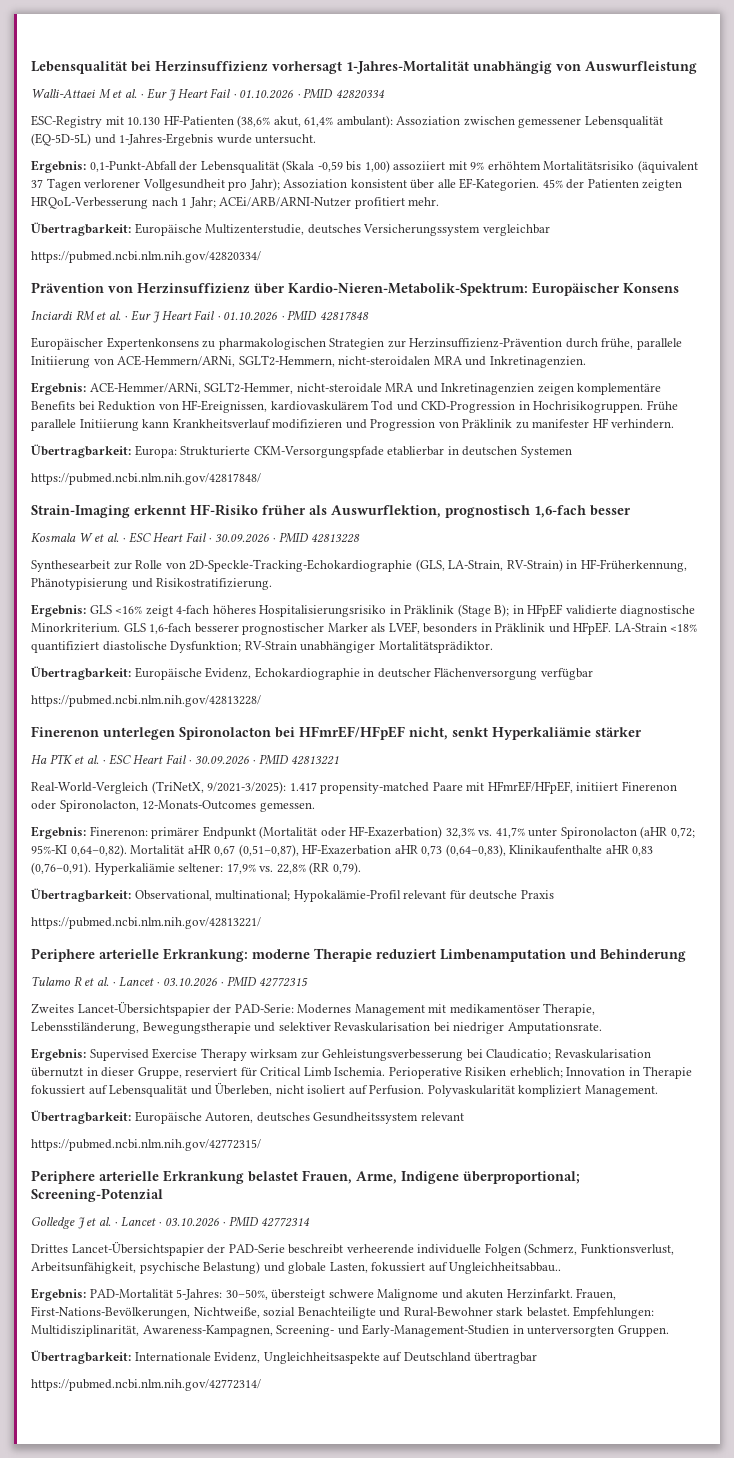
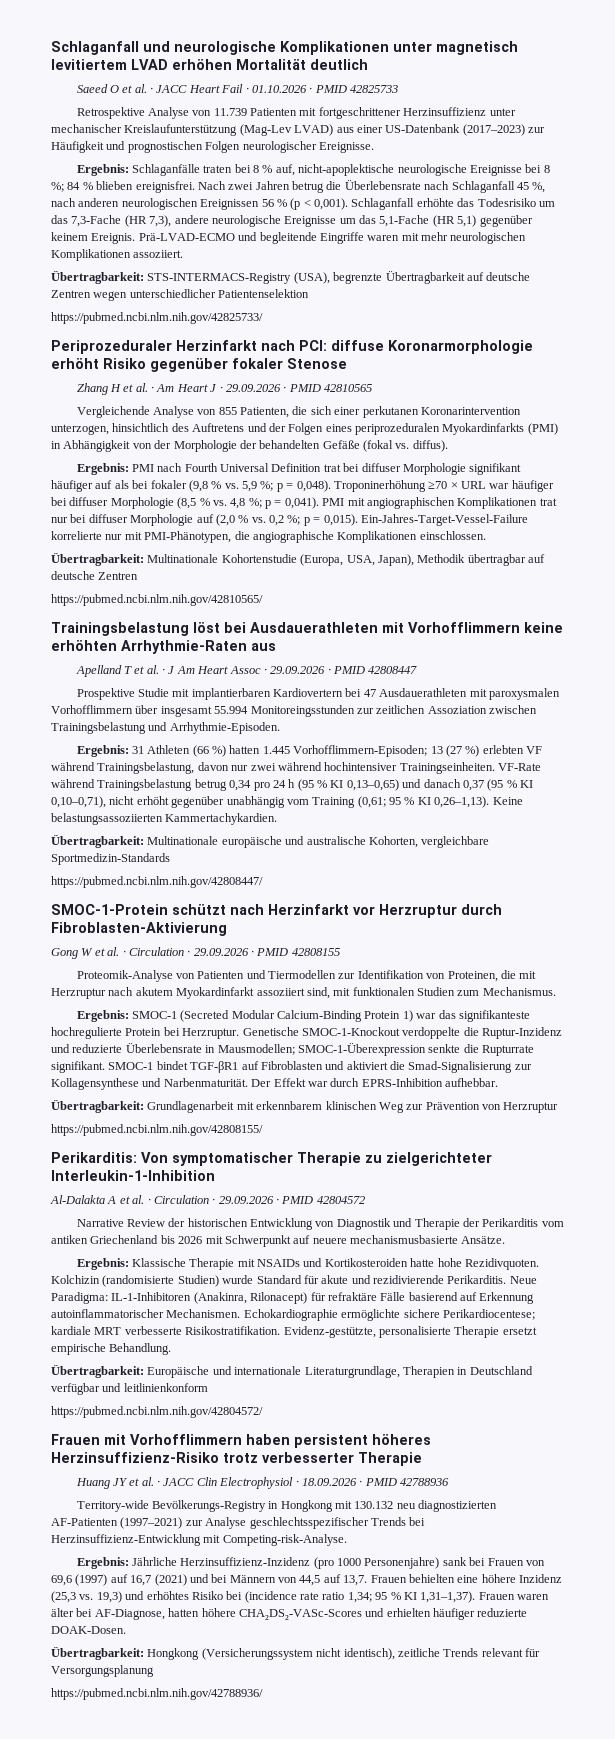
[31,61,697,74] [31,88,385,101] [31,115,663,128] [31,133,317,146] [31,160,698,173] [31,178,683,191] [31,196,440,209] [31,222,550,236] [31,251,261,263] [31,282,679,296] [31,310,369,323] [31,337,682,350] [31,355,586,368] [31,382,662,395] [31,400,678,413] [31,418,675,431] [31,444,572,458] [31,473,261,485] [31,504,631,518] [31,532,361,543] [31,559,687,572] [31,578,273,590] [31,604,696,617] [31,622,698,635] [31,641,493,653] [31,666,593,680] [31,695,261,707] [31,726,642,740] [31,754,340,765] [31,781,677,794] [31,800,315,812] [31,826,695,839] [31,844,654,857] [31,862,361,875] [31,888,554,902] [31,917,261,929] [31,948,686,962] [31,976,309,987] [31,1002,596,1016] [31,1022,602,1034] [31,1048,651,1061] [31,1066,693,1079] [31,1083,658,1097] [31,1110,464,1124] [31,1139,261,1151] [31,1170,580,1184] [31,1188,163,1202] [31,1216,311,1229] [31,1242,674,1256] [31,1261,562,1274] [31,1288,617,1301] [31,1306,655,1319] [31,1324,669,1337] [31,1350,538,1364] [31,1379,261,1391] Lebensqualität bei Herzinsuffizienz vorhersagt 1-Jahres-Mortalität unabhängig von Auswurfleistung // Walli-Attaei M et al. · Eur J Heart Fail · 01.10.2026 · PMID 42820334 // ESC-Registry mit 10.130 HF-Patienten (38,6% akut, 61,4% ambulant): Assoziation zwischen gemessener Lebensqualität (EQ-5D-5L) und 1-Jahres-Ergebnis wurde untersucht. // Ergebnis: 0,1-Punkt-Abfall der Lebensqualität (Skala -0,59 bis 1,00) assoziiert mit 9% erhöhtem Mortalitätsrisiko (äquivalent 37 Tagen verlorener Vollgesundheit pro Jahr); Assoziation konsistent über alle EF-Kategorien. 45% der Patienten zeigten HRQoL-Verbesserung nach 1 Jahr; ACEi/ARB/ARNI-Nutzer profitiert mehr. // Übertragbarkeit: Europäische Multizenterstudie, deutsches Versicherungssystem vergleichbar // https://pubmed.ncbi.nlm.nih.gov/42820334/ // Prävention von Herzinsuffizienz über Kardio-Nieren-Metabolik-Spektrum: Europäischer Konsens // Inciardi RM et al. · Eur J Heart Fail · 01.10.2026 · PMID 42817848 // Europäischer Expertenkonsens zu pharmakologischen Strategien zur Herzinsuffizienz-Prävention durch frühe, parallele Initiierung von ACE-Hemmern/ARNi, SGLT2-Hemmern, nicht-steroidalen MRA und Inkretinagenzien. // Ergebnis: ACE-Hemmer/ARNi, SGLT2-Hemmer, nicht-steroidale MRA und Inkretinagenzien zeigen komplementäre Benefits bei Reduktion von HF-Ereignissen, kardiovaskulärem Tod und CKD-Progression in Hochrisikogruppen. Frühe parallele Initiierung kann Krankheitsverlauf modifizieren und Progression von Präklinik zu manifester HF verhindern. // Übertragbarkeit: Europa: Strukturierte CKM-Versorgungspfade etablierbar in deutschen Systemen // https://pubmed.ncbi.nlm.nih.gov/42817848/ // Strain-Imaging erkennt HF-Risiko früher als Auswurflektion, prognostisch 1,6-fach besser // Kosmala W et al. · ESC Heart Fail · 30.09.2026 · PMID 42813228 // Synthesearbeit zur Rolle von 2D-Speckle-Tracking-Echokardiographie (GLS, LA-Strain, RV-Strain) in HF-Früherkennung, Phänotypisierung und Risikostratifizierung. // Ergebnis: GLS <16% zeigt 4-fach höheres Hospitalisierungsrisiko in Präklinik (Stage B); in HFpEF validierte diagnostische Minorkriterium. GLS 1,6-fach besserer prognostischer Marker als LVEF, besonders in Präklinik und HFpEF. LA-Strain <18% quantifiziert diastolische Dysfunktion; RV-Strain unabhängiger Mortalitätsprädiktor. // Übertragbarkeit: Europäische Evidenz, Echokardiographie in deutscher Flächenversorgung verfügbar // https://pubmed.ncbi.nlm.nih.gov/42813228/ // Finerenon unterlegen Spironolacton bei HFmrEF/HFpEF nicht, senkt Hyperkaliämie stärker // Ha PTK et al. · ESC Heart Fail · 30.09.2026 · PMID 42813221 // Real-World-Vergleich (TriNetX, 9/2021-3/2025): 1.417 propensity-matched Paare mit HFmrEF/HFpEF, initiiert Finerenon oder Spironolacton, 12-Monats-Outcomes gemessen. // Ergebnis: Finerenon: primärer Endpunkt (Mortalität oder HF-Exazerbation) 32,3% vs. 41,7% unter Spironolacton (aHR 0,72; 95%-KI 0,64–0,82). Mortalität aHR 0,67 (0,51–0,87), HF-Exazerbation aHR 0,73 (0,64–0,83), Klinikaufenthalte aHR 0,83 (0,76–0,91). Hyperkaliämie seltener: 17,9% vs. 22,8% (RR 0,79). // Übertragbarkeit: Observational, multinational; Hypokalämie-Profil relevant für deutsche Praxis // https://pubmed.ncbi.nlm.nih.gov/42813221/ // Periphere arterielle Erkrankung: moderne Therapie reduziert Limbenamputation und Behinderung // Tulamo R et al. · Lancet · 03.10.2026 · PMID 42772315 // Zweites Lancet-Übersichtspapier der PAD-Serie: Modernes Management mit medikamentöser Therapie, Lebensstiländerung, Bewegungstherapie und selektiver Revaskularisation bei niedriger Amputationsrate. // Ergebnis: Supervised Exercise Therapy wirksam zur Gehleistungsverbesserung bei Claudicatio; Revaskularisation übernutzt in dieser Gruppe, reserviert für Critical Limb Ischemia. Perioperative Risiken erheblich; Innovation in Therapie fokussiert auf Lebensqualität und Überleben, nicht isoliert auf Perfusion. Polyvaskularität kompliziert Management. // Übertragbarkeit: Europäische Autoren, deutsches Gesundheitssystem relevant // https://pubmed.ncbi.nlm.nih.gov/42772315/ // Periphere arterielle Erkrankung belastet Frauen, Arme, Indigene überproportional; Screening-Potenzial // Golledge J et al. · Lancet · 03.10.2026 · PMID 42772314 // Drittes Lancet-Übersichtspapier der PAD-Serie beschreibt verheerende individuelle Folgen (Schmerz, Funktionsverlust, Arbeitsunfähigkeit, psychische Belastung) und globale Lasten, fokussiert auf Ungleichheitsabbau.. // Ergebnis: PAD-Mortalität 5-Jahres: 30–50%, übersteigt schwere Malignome und akuten Herzinfarkt. Frauen, First-Nations-Bevölkerungen, Nichtweiße, sozial Benachteiligte und Rural-Bewohner stark belastet. Empfehlungen: Multidisziplinarität, Awareness-Kampagnen, Screening- und Early-Management-Studien in unterversorgten Gruppen. // Übertragbarkeit: Internationale Evidenz, Ungleichheitsaspekte auf Deutschland übertragbar // https://pubmed.ncbi.nlm.nih.gov/42772314/ -> [51,41,518,55] [51,59,368,70] [76,84,399,93] [76,107,516,119] [51,124,545,136] [51,141,374,153] [76,164,550,176] [51,180,546,193] [51,198,555,210] [51,215,533,227] [51,232,527,244] [51,249,184,261] [51,271,531,284] [51,289,310,301] [51,312,263,324] [51,340,533,354] [51,358,347,372] [76,383,373,395] [76,406,521,418] [51,423,558,435] [51,440,448,452] [76,463,522,475] [51,480,554,492] [51,497,557,509] [51,514,528,526] [51,531,486,543] [51,553,545,566] [51,571,139,580] [51,594,263,606] [51,622,563,636] [51,640,276,654] [75,665,418,677] [76,688,560,700] [51,705,537,717] [51,722,280,734] [76,745,543,757] [51,762,541,774] [51,779,533,791] [51,796,523,808] [51,813,278,825] [51,835,490,848] [51,853,170,865] [51,876,263,888] [51,904,502,918] [51,922,227,936] [51,947,340,959] [76,970,537,982] [51,987,556,999] [76,1010,530,1022] [51,1027,562,1039] [51,1043,534,1056] [51,1061,532,1073] [51,1078,498,1090] [51,1100,559,1113] [51,1124,263,1136] [51,1152,492,1166] [51,1170,215,1181] [50,1195,365,1204] [76,1218,564,1230] [51,1235,506,1247] [76,1258,539,1270] [51,1275,537,1287] [51,1292,535,1304] [51,1309,535,1321] [51,1326,537,1338] [51,1343,172,1355] [51,1365,533,1378] [51,1383,208,1395] [51,1406,263,1418] [51,1434,431,1448] [51,1452,422,1466] [75,1477,450,1489] [76,1500,498,1512] [51,1517,426,1529] [51,1534,347,1546] [76,1557,545,1569] [51,1574,562,1586] [51,1591,549,1603] [51,1608,528,1620] [51,1626,126,1634] [51,1647,540,1660] [51,1665,154,1677] [51,1688,263,1700] Schlaganfall und neurologische Komplikationen unter magnetisch levitiertem LVAD erhöhen Mortalität deutlich // Saeed O et al. · JACC Heart Fail · 01.10.2026 · PMID 42825733 // Retrospektive Analyse von 11.739 Patienten mit fortgeschrittener Herzinsuffizienz unter mechanischer Kreislaufunterstützung (Mag-Lev LVAD) aus einer US-Datenbank (2017–2023) zur Häufigkeit und prognostischen Folgen neurologischer Ereignisse. // Ergebnis: Schlaganfälle traten bei 8 % auf, nicht-apoplektische neurologische Ereignisse bei 8 %; 84 % blieben ereignisfrei. Nach zwei Jahren betrug die Überlebensrate nach Schlaganfall 45 %, nach anderen neurologischen Ereignissen 56 % (p < 0,001). Schlaganfall erhöhte das Todesrisiko um das 7,3-Fache (HR 7,3), andere neurologische Ereignisse um das 5,1-Fache (HR 5,1) gegenüber keinem Ereignis. Prä-LVAD-ECMO und begleitende Eingriffe waren mit mehr neurologischen Komplikationen assoziiert. // Übertragbarkeit: STS-INTERMACS-Registry (USA), begrenzte Übertragbarkeit auf deutsche Zentren wegen unterschiedlicher Patientenselektion // https://pubmed.ncbi.nlm.nih.gov/42825733/ // Periprozeduraler Herzinfarkt nach PCI: diffuse Koronarmorphologie erhöht Risiko gegenüber fokaler Stenose // Zhang H et al. · Am Heart J · 29.09.2026 · PMID 42810565 // Vergleichende Analyse von 855 Patienten, die sich einer perkutanen Koronarintervention unterzogen, hinsichtlich des Auftretens und der Folgen eines periprozeduralen Myokardinfarkts (PMI) in Abhängigkeit von der Morphologie der behandelten Gefäße (fokal vs. diffus). // Ergebnis: PMI nach Fourth Universal Definition trat bei diffuser Morphologie signifikant häufiger auf als bei fokaler (9,8 % vs. 5,9 %; p = 0,048). Troponinerhöhung ≥70 × URL war häufiger bei diffuser Morphologie (8,5 % vs. 4,8 %; p = 0,041). PMI mit angiographischen Komplikationen trat nur bei diffuser Morphologie auf (2,0 % vs. 0,2 %; p = 0,015). Ein-Jahres-Target-Vessel-Failure korrelierte nur mit PMI-Phänotypen, die angiographische Komplikationen einschlossen. // Übertragbarkeit: Multinationale Kohortenstudie (Europa, USA, Japan), Methodik übertragbar auf deutsche Zentren // https://pubmed.ncbi.nlm.nih.gov/42810565/ // Trainingsbelastung löst bei Ausdauerathleten mit Vorhofflimmern keine erhöhten Arrhythmie-Raten aus // Apelland T et al. · J Am Heart Assoc · 29.09.2026 · PMID 42808447 // Prospektive Studie mit implantierbaren Kardiovertern bei 47 Ausdauerathleten mit paroxysmalen Vorhofflimmern über insgesamt 55.994 Monitoreingsstunden zur zeitlichen Assoziation zwischen Trainingsbelastung und Arrhythmie-Episoden. // Ergebnis: 31 Athleten (66 %) hatten 1.445 Vorhofflimmern-Episoden; 13 (27 %) erlebten VF während Trainingsbelastung, davon nur zwei während hochintensiver Trainingseinheiten. VF-Rate während Trainingsbelastung betrug 0,34 pro 24 h (95 % KI 0,13–0,65) und danach 0,37 (95 % KI 0,10–0,71), nicht erhöht gegenüber unabhängig vom Training (0,61; 95 % KI 0,26–1,13). Keine belastungsassoziierten Kammertachykardien. // Übertragbarkeit: Multinationale europäische und australische Kohorten, vergleichbare Sportmedizin-Standards // https://pubmed.ncbi.nlm.nih.gov/42808447/ // SMOC-1-Protein schützt nach Herzinfarkt vor Herzruptur durch Fibroblasten-Aktivierung // Gong W et al. · Circulation · 29.09.2026 · PMID 42808155 // Proteomik-Analyse von Patienten und Tiermodellen zur Identifikation von Proteinen, die mit Herzruptur nach akutem Myokardinfarkt assoziiert sind, mit funktionalen Studien zum Mechanismus. // Ergebnis: SMOC-1 (Secreted Modular Calcium-Binding Protein 1) war das signifikanteste hochregulierte Protein bei Herzruptur. Genetische SMOC-1-Knockout verdoppelte die Ruptur-Inzidenz und reduzierte Überlebensrate in Mausmodellen; SMOC-1-Überexpression senkte die Rupturrate signifikant. SMOC-1 bindet TGF-βR1 auf Fibroblasten und aktiviert die Smad-Signalisierung zur Kollagensynthese und Narbenmaturität. Der Effekt war durch EPRS-Inhibition aufhebbar. // Übertragbarkeit: Grundlagenarbeit mit erkennbarem klinischen Weg zur Prävention von Herzruptur // https://pubmed.ncbi.nlm.nih.gov/42808155/ // Perikarditis: Von symptomatischer Therapie zu zielgerichteter Interleukin-1-Inhibition // Al-Dalakta A et al. · Circulation · 29.09.2026 · PMID 42804572 // Narrative Review der historischen Entwicklung von Diagnostik und Therapie der Perikarditis vom antiken Griechenland bis 2026 mit Schwerpunkt auf neuere mechanismusbasierte Ansätze. // Ergebnis: Klassische Therapie mit NSAIDs und Kortikosteroiden hatte hohe Rezidivquoten. Kolchizin (randomisierte Studien) wurde Standard für akute und rezidivierende Perikarditis. Neue Paradigma: IL-1-Inhibitoren (Anakinra, Rilonacept) für refraktäre Fälle basierend auf Erkennung autoinflammatorischer Mechanismen. Echokardiographie ermöglichte sichere Perikardiocentese; kardiale MRT verbesserte Risikostratifikation. Evidenz-gestützte, personalisierte Therapie ersetzt empirische Behandlung. // Übertragbarkeit: Europäische und internationale Literaturgrundlage, Therapien in Deutschland verfügbar und leitlinienkonform // https://pubmed.ncbi.nlm.nih.gov/42804572/ // Frauen mit Vorhofflimmern haben persistent höheres Herzinsuffizienz-Risiko trotz verbesserter Therapie // Huang JY et al. · JACC Clin Electrophysiol · 18.09.2026 · PMID 42788936 // Territory-wide Bevölkerungs-Registry in Hongkong mit 130.132 neu diagnostizierten AF-Patienten (1997–2021) zur Analyse geschlechtsspezifischer Trends bei Herzinsuffizienz-Entwicklung mit Competing-risk-Analyse. // Ergebnis: Jährliche Herzinsuffizienz-Inzidenz (pro 1000 Personenjahre) sank bei Frauen von 69,6 (1997) auf 16,7 (2021) und bei Männern von 44,5 auf 13,7. Frauen behielten eine höhere Inzidenz (25,3 vs. 19,3) und erhöhtes Risiko bei (incidence rate ratio 1,34; 95 % KI 1,31–1,37). Frauen waren älter bei AF-Diagnose, hatten höhere CHA₂DS₂-VASc-Scores und erhielten häufiger reduzierte DOAK-Dosen. // Übertragbarkeit: Hongkong (Versicherungssystem nicht identisch), zeitliche Trends relevant für Versorgungsplanung // https://pubmed.ncbi.nlm.nih.gov/42788936/

